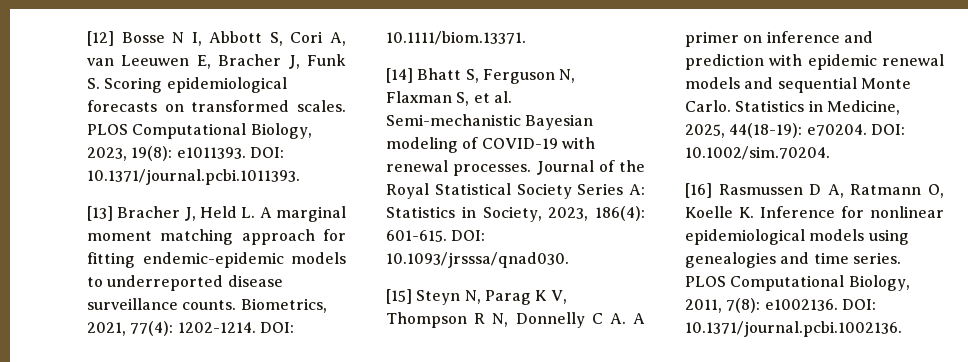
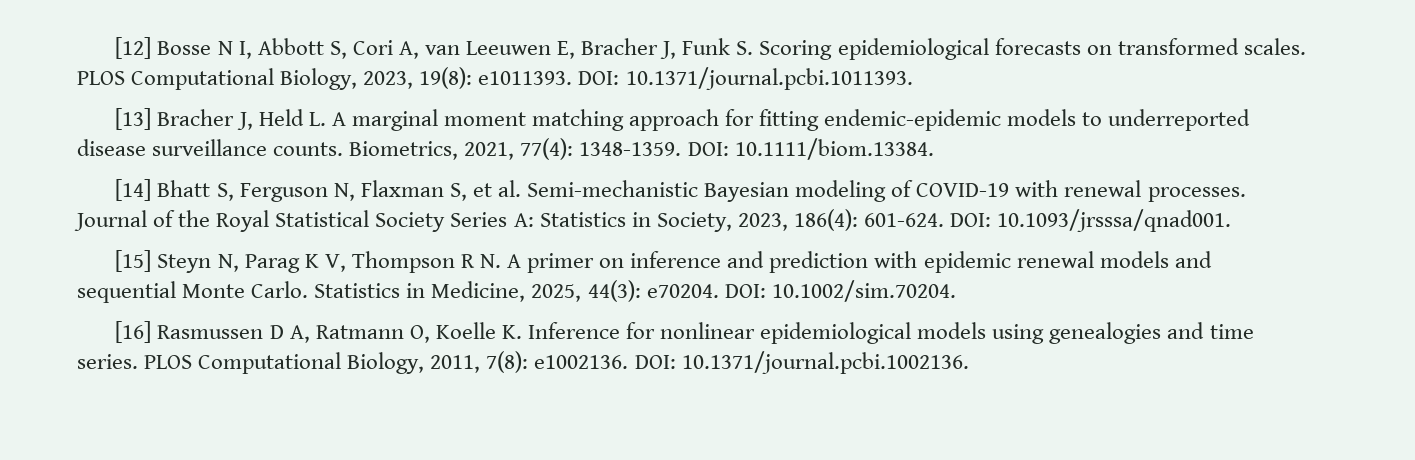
[177,322,294,333] [386,31,526,45] 1202-1214. DOI: 10.1111/biom.13371. -> [579,138,934,160] 1348-1359. DOI: 10.1111/biom.13384.
[386,230,486,242] [386,252,569,268] 601-615. DOI: 10.1093/jrsssa/qnad030. -> [863,209,1232,232] 601-624. DOI: 10.1093/jrsssa/qnad001.
[492,312,626,328] N, Donnelly C A. -> [479,254,501,268] N.
[729,123,803,138] 44(18-19): -> [587,280,641,302] 44(3):

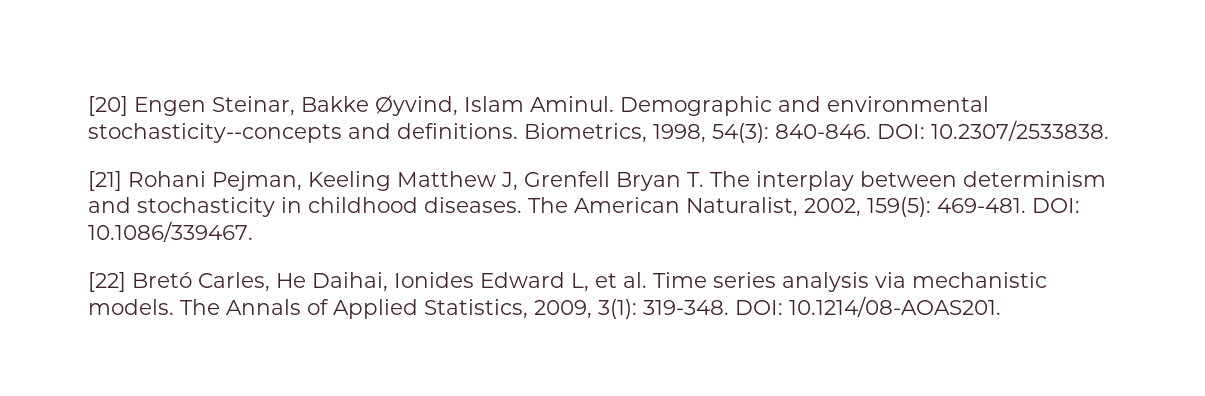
[115,37,1306,60] [77,67,913,90] [115,108,1251,131] [77,138,934,160] [115,179,1246,202] [74,209,1232,232] [115,250,1212,273] [77,280,956,303] [115,321,1254,344] [77,351,969,374] [12] Bosse N I, Abbott S, Cori A, van Leeuwen E, Bracher J, Funk S. Scoring epidemiological forecasts on transformed scales. PLOS Computational Biology, 2023, 19(8): e1011393. DOI: 10.1371/journal.pcbi.1011393. // [13] Bracher J, Held L. A marginal moment matching approach for fitting endemic-epidemic models to underreported disease surveillance counts. Biometrics, 2021, 77(4): 1348-1359. DOI: 10.1111/biom.13384. // [14] Bhatt S, Ferguson N, Flaxman S, et al. Semi-mechanistic Bayesian modeling of COVID-19 with renewal processes. Journal of the Royal Statistical Society Series A: Statistics in Society, 2023, 186(4): 601-624. DOI: 10.1093/jrsssa/qnad001. // [15] Steyn N, Parag K V, Thompson R N. A primer on inference and prediction with epidemic renewal models and sequential Monte Carlo. Statistics in Medicine, 2025, 44(3): e70204. DOI: 10.1002/sim.70204. // [16] Rasmussen D A, Ratmann O, Koelle K. Inference for nonlinear epidemiological models using genealogies and time series. PLOS Computational Biology, 2011, 7(8): e1002136. DOI: 10.1371/journal.pcbi.1002136. -> [88,95,989,116] [88,120,1109,143] [88,171,1106,191] [88,197,1080,217] [88,221,253,242] [88,272,1047,292] [88,296,1001,319] [20] Engen Steinar, Bakke Øyvind, Islam Aminul. Demographic and environmental stochasticity--concepts and definitions. Biometrics, 1998, 54(3): 840-846. DOI: 10.2307/2533838. // [21] Rohani Pejman, Keeling Matthew J, Grenfell Bryan T. The interplay between determinism and stochasticity in childhood diseases. The American Naturalist, 2002, 159(5): 469-481. DOI: 10.1086/339467. // [22] Bretó Carles, He Daihai, Ionides Edward L, et al. Time series analysis via mechanistic models. The Annals of Applied Statistics, 2009, 3(1): 319-348. DOI: 10.1214/08-AOAS201.

